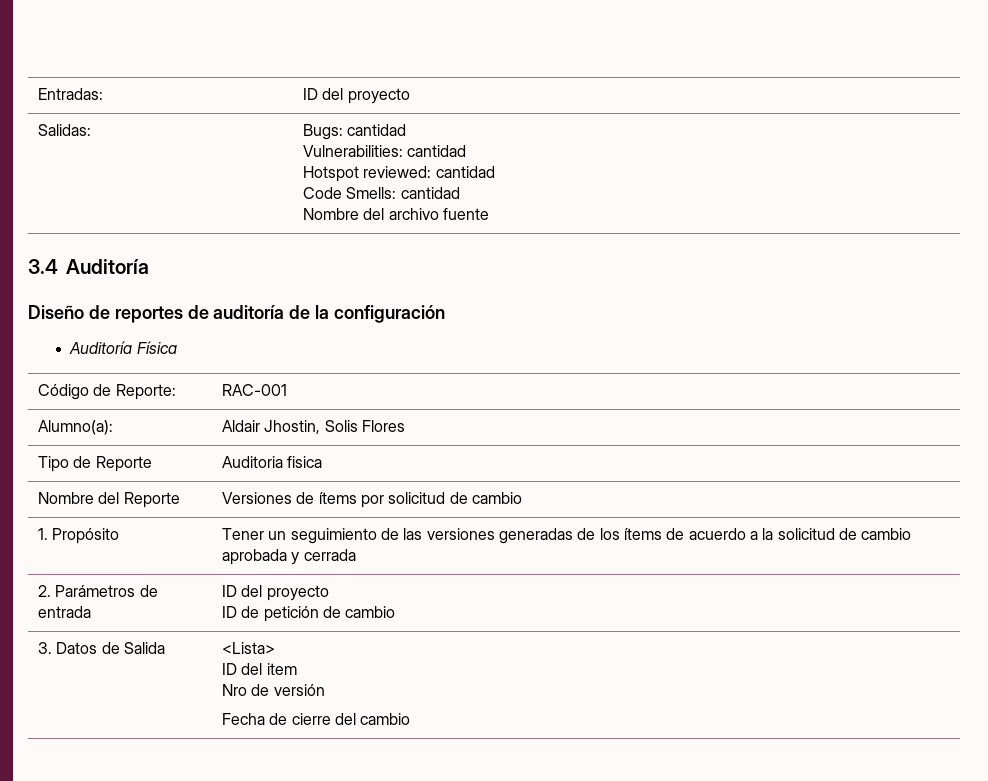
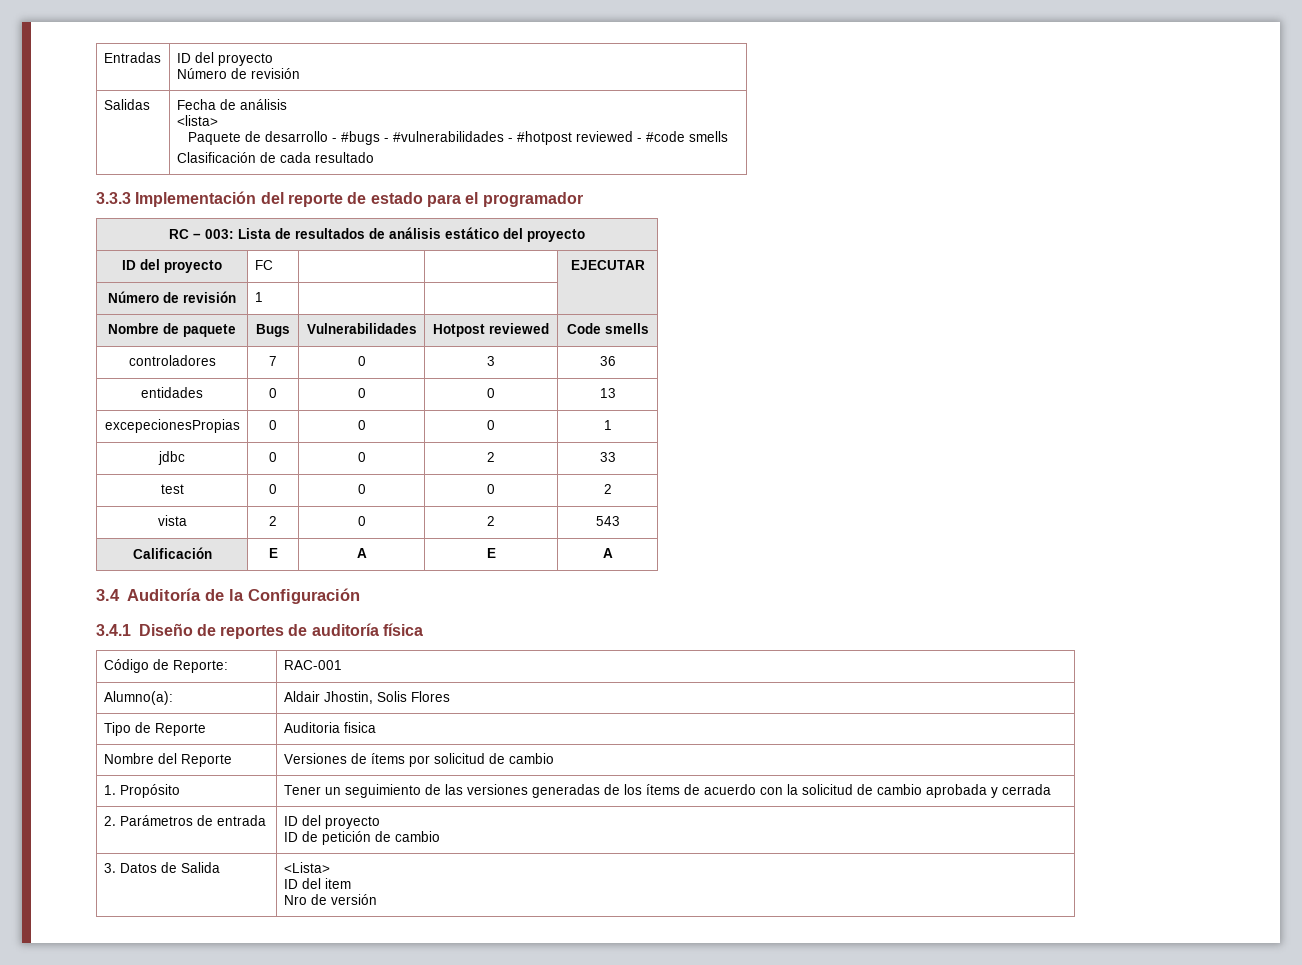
[38,88,104,100] [303,88,410,104] [38,124,92,136] [303,124,407,140] [303,145,467,157] [303,166,495,182] [303,187,460,199] [303,208,490,220] [28,259,149,274] Entradas: | ID del proyecto // Salidas: | Bugs: cantidad // Vulnerabilities: cantidad // Hotspot reviewed: cantidad // Code Smells: cantidad // Nombre del archivo fuente // 3.4 Auditoría // -> [103,52,161,63] [176,52,273,66] [176,68,300,79] [103,99,150,110] [176,99,287,110] [176,115,218,126] [188,131,729,145] [176,152,374,163] [96,191,583,207] [169,227,585,242] [122,259,222,273] [254,260,273,270] [570,260,645,270] [108,291,236,303] [254,292,263,302] [108,323,236,337] [256,324,290,337] [306,323,417,334] [433,323,549,337] [566,323,649,334] [128,355,216,366] [269,356,277,366] [357,356,366,366] [487,356,495,366] [599,356,616,366] [141,387,203,398] [269,388,277,398] [357,388,366,398] [487,388,495,398] [599,388,616,398] [104,419,240,433] [269,420,277,430] [357,420,366,430] [487,420,495,430] [603,420,612,430] [158,451,185,465] [269,452,277,462] [357,452,366,462] [487,452,495,462] [599,452,616,462] [160,484,184,494] [269,484,277,494] [357,484,366,494] [487,484,495,494] [603,484,612,494] [157,515,187,526] [269,516,277,526] [357,516,366,526] [487,516,495,526] [595,516,620,526] [132,547,212,559] [268,548,278,558] [356,548,367,558] [486,548,496,558] [602,548,613,558] [96,588,360,604] [96,624,131,636] Entradas | ID del proyecto // Número de revisión // Salidas | Fecha de análisis // <lista> // Paquete de desarrollo - #bugs - #vulnerabilidades - #hotpost reviewed - #code smells // Clasificación de cada resultado // 3.3.3 Implementación del reporte de estado para el programador // RC – 003: Lista de resultados de análisis estático del proyecto // ID del proyecto | FC | | | EJECUTAR // Número de revisión | 1 | | | // Nombre de paquete | Bugs | Vulnerabilidades | Hotpost reviewed | Code smells // controladores | 7 | 0 | 3 | 36 // entidades | 0 | 0 | 0 | 13 // excepecionesPropias | 0 | 0 | 0 | 1 // jdbc | 0 | 0 | 2 | 33 // test | 0 | 0 | 0 | 2 // vista | 2 | 0 | 2 | 543 // Calificación | E | A | E | A // 3.4 Auditoría de la Configuración // 3.4.1
[289,305,446,323] [69,341,177,354] de la configuración // Auditoría Física -> [383,623,424,636] física
[749,531,758,540] a -> [759,787,783,795] con
[222,713,411,725] // Fecha de cierre del cambio -> (377, 899) none

